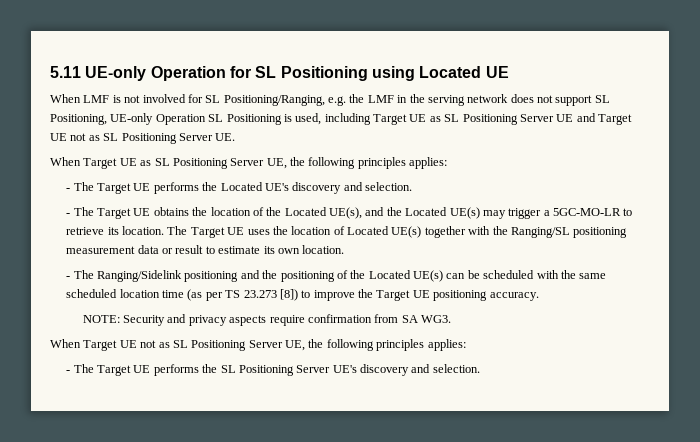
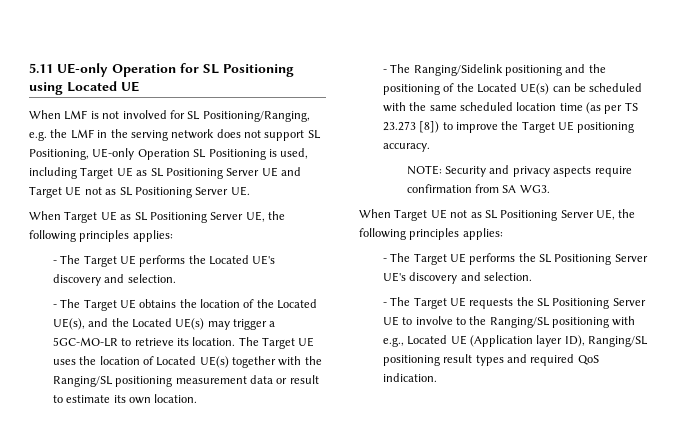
(480, 368) none -> [382,297,646,309] [382,316,636,328] [382,335,649,347] [382,354,599,366] [382,373,437,382] // - The Target UE requests the SL Positioning Server UE to involve to the Ranging/SL positioning with e.g., Located UE (Application layer ID), Ranging/SL positioning result types and required QoS indication.

